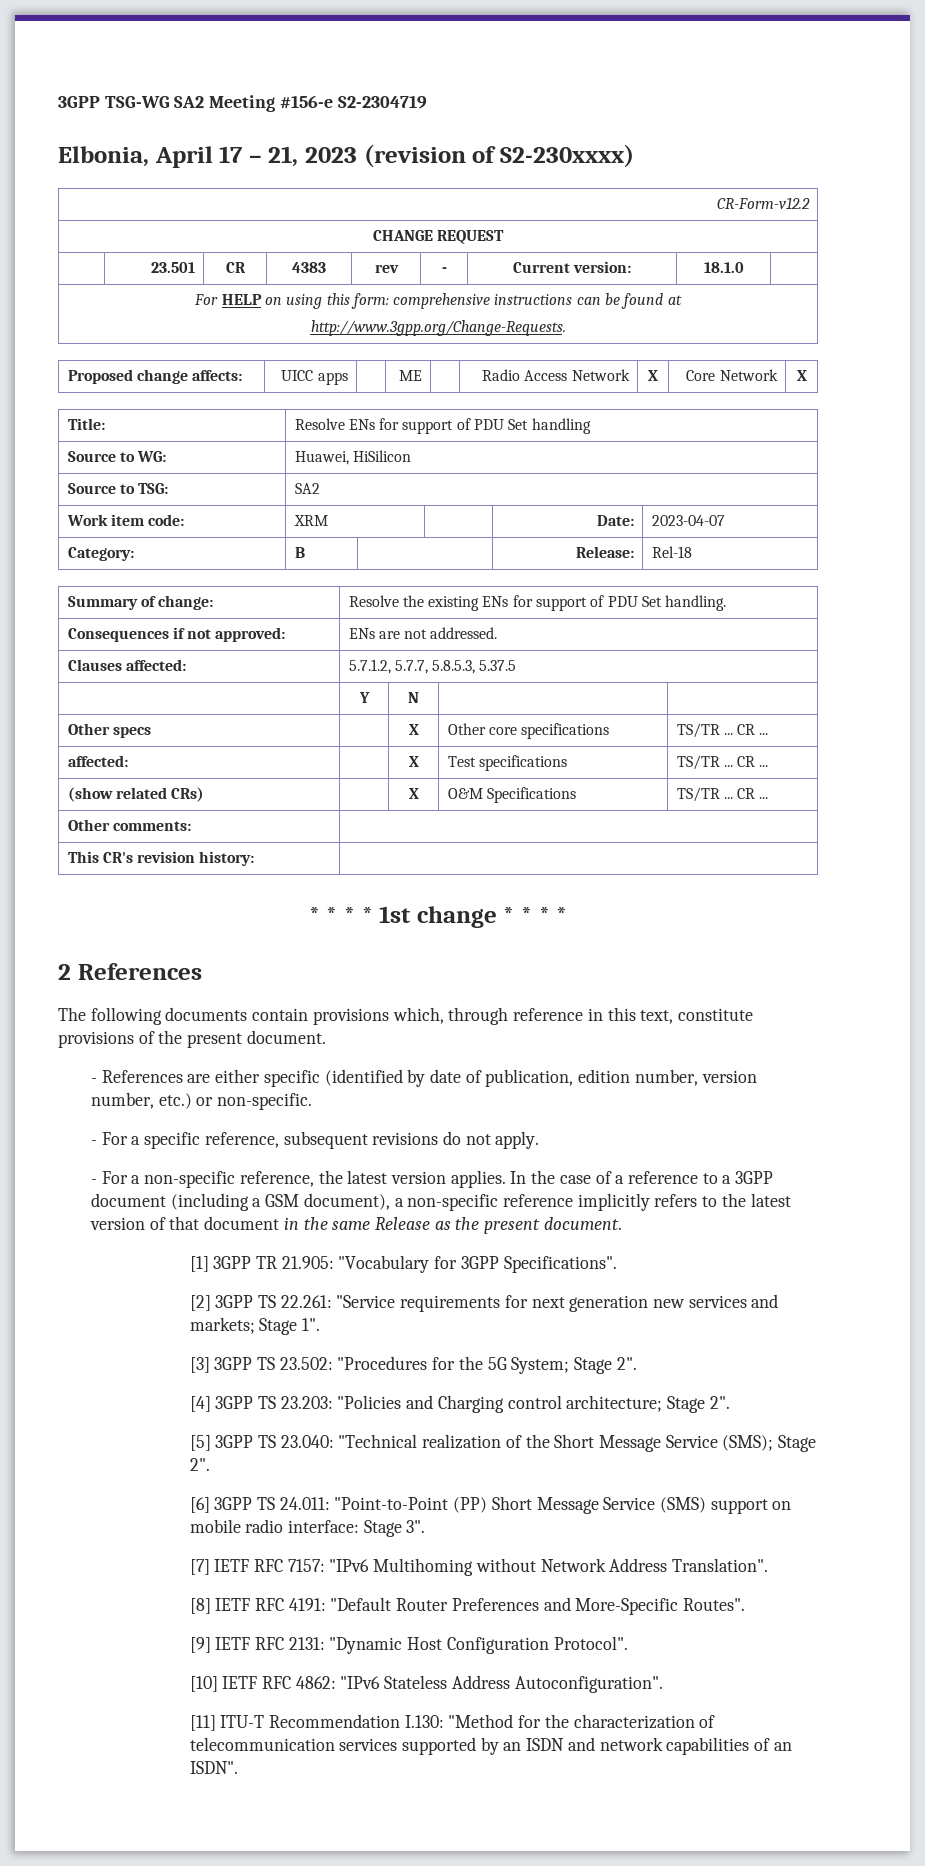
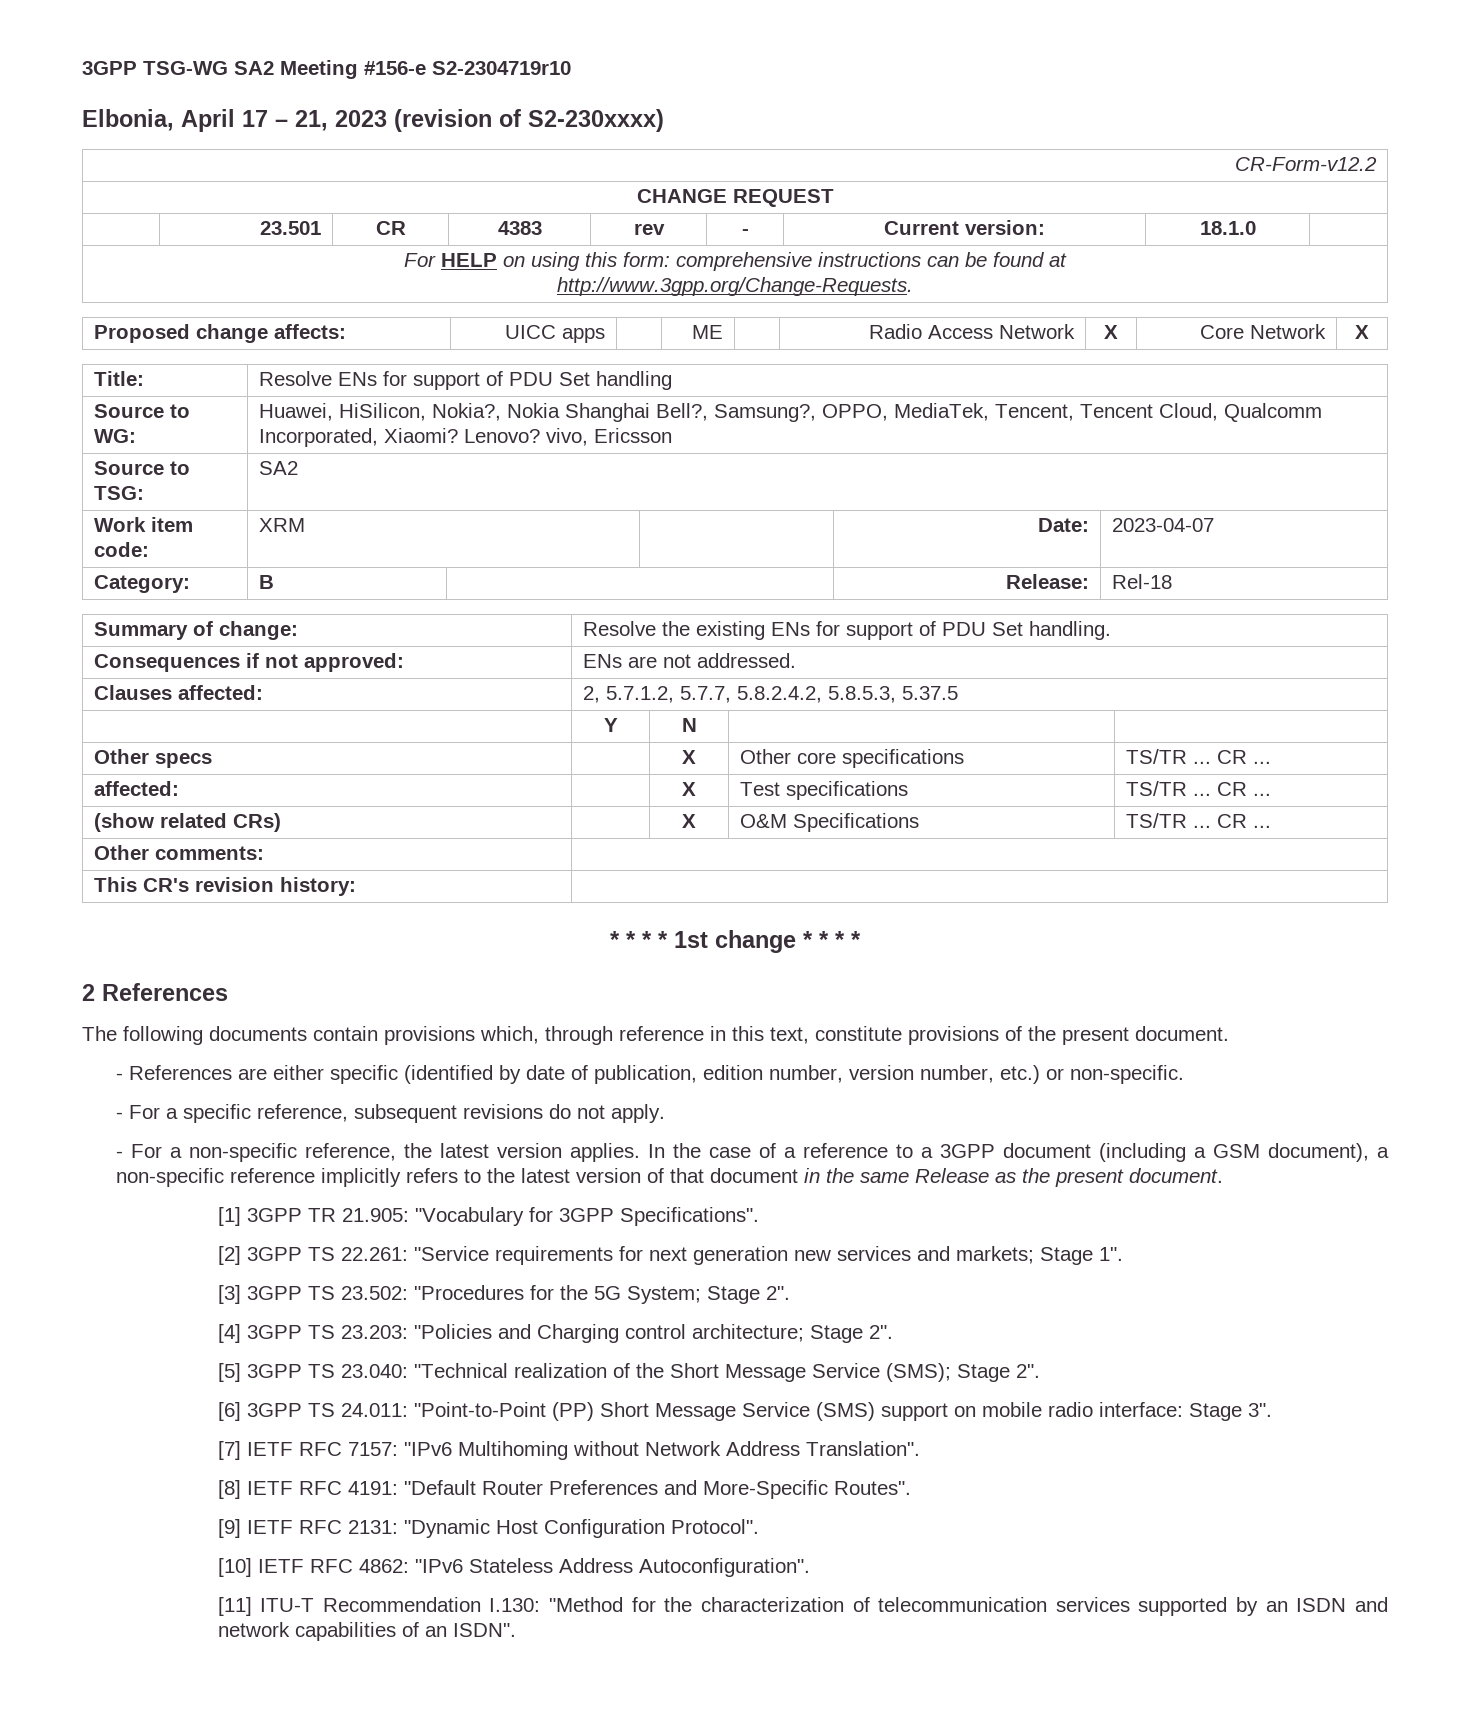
[337,95,427,109] S2-2304719 -> [432,61,571,75] S2-2304719r10
[352,450,411,462] HiSilicon -> [338,403,1322,422] [258,428,672,447] HiSilicon, Nokia?, Nokia Shanghai Bell?, Samsung?, OPPO, MediaTek, Tencent, Tencent Cloud, Qualcomm Incorporated, Xiaomi? Lenovo? vivo, Ericsson
(186, 665) none -> [582,686,600,703] 2,
(428, 667) none -> [736,686,822,703] 5.8.2.4.2,

